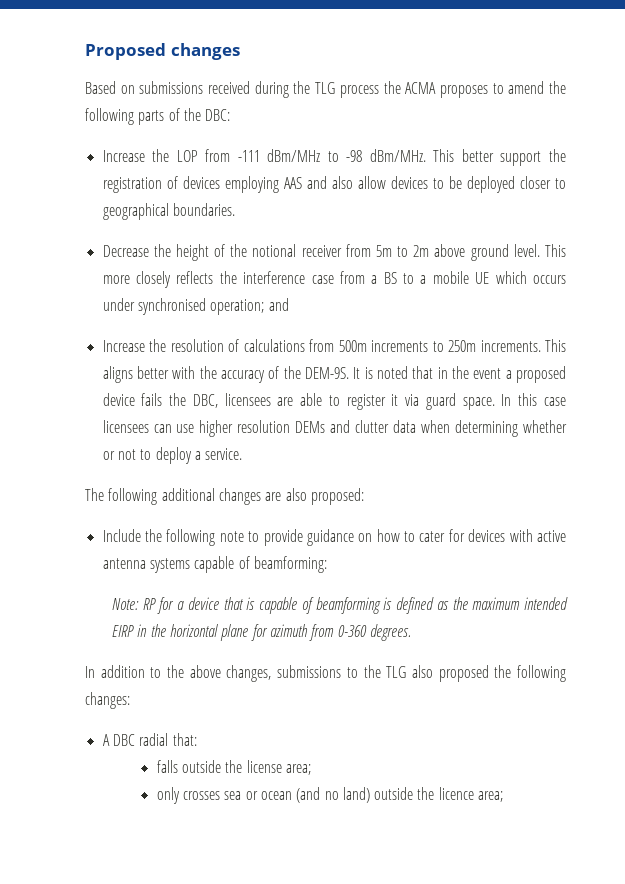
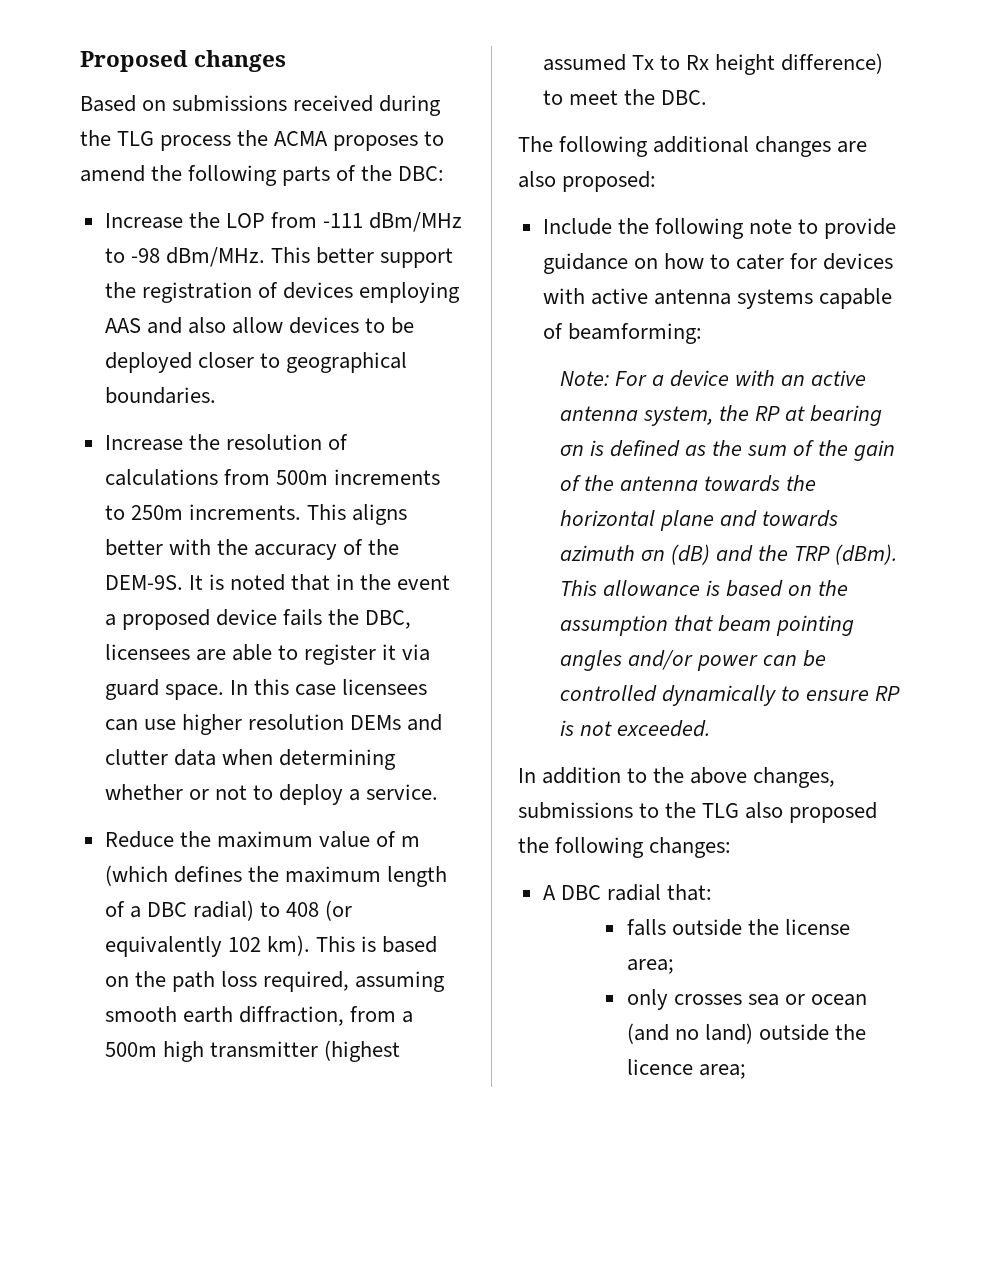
[102,244,566,261] [102,271,566,288] [102,298,289,315] // Decrease the height of the notional receiver from 5m to 2m above ground level. This more closely reflects the interference case from a BS to a mobile UE which occurs under synchronised operation; and -> (216, 395) none
(243, 454) none -> [104,831,421,848] [104,865,448,887] [104,900,353,921] [104,935,438,957] [104,971,446,992] [104,1006,414,1026] [104,1040,400,1062] [542,53,884,75] [542,89,707,105] // Reduce the maximum value of m (which defines the maximum length of a DBC radial) to 408 (or equivalently 102 km). This is based on the path loss required, assuming smooth earth diffraction, from a 500m high transmitter (highest assumed Tx to Rx height difference) to meet the DBC.
[142,597,568,614] [112,624,411,641] RP for a device that is capable of beamforming is defined as the maximum intended EIRP in the horizontal plane for azimuth from 0-360 degrees. -> [615,370,867,387] [559,405,883,426] [559,440,895,461] [559,475,817,492] [559,510,839,531] [559,544,898,565] [559,580,849,597] [559,615,855,636] [559,650,827,671] [559,685,901,706] [559,720,711,737] For a device with an active antenna system, the RP at bearing σn is defined as the sum of the gain of the antenna towards the horizontal plane and towards azimuth σn (dB) and the TRP (dBm). This allowance is based on the assumption that beam pointing angles and/or power can be controlled dynamically to ensure RP is not exceeded.

